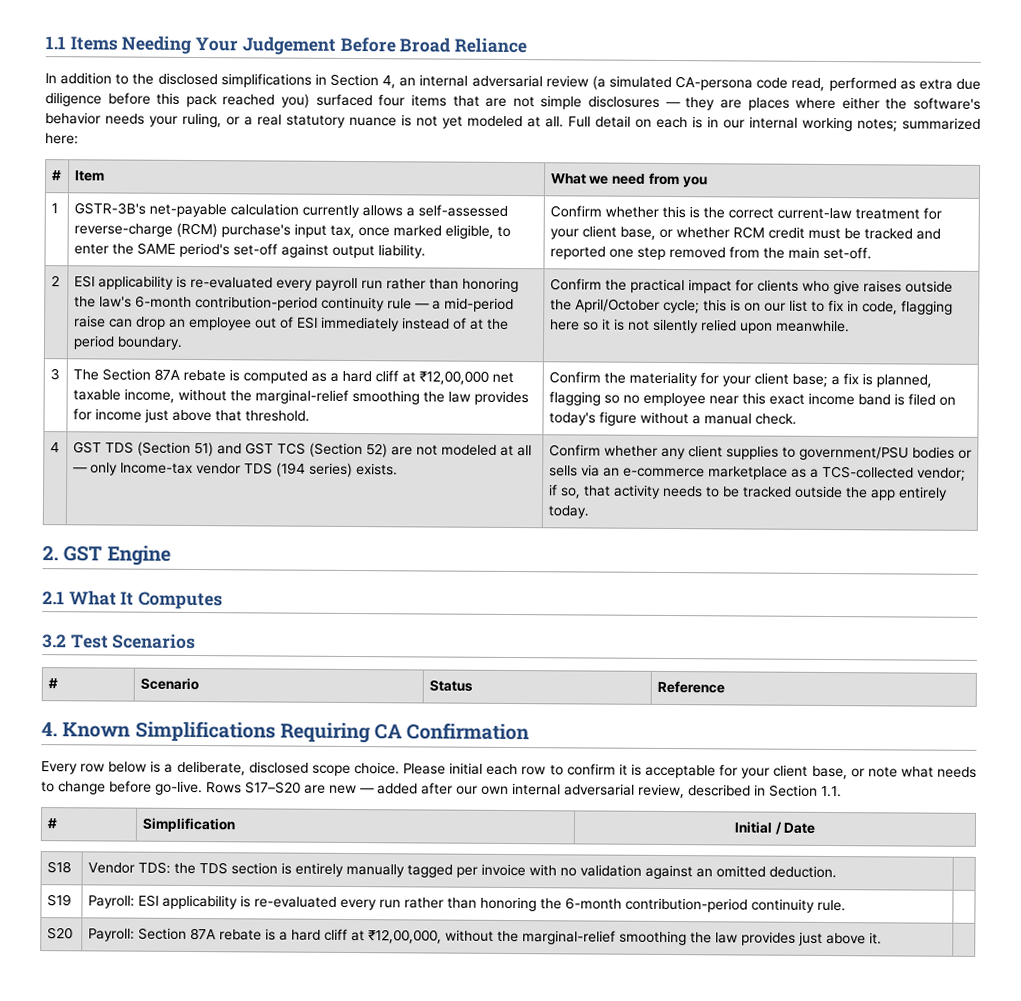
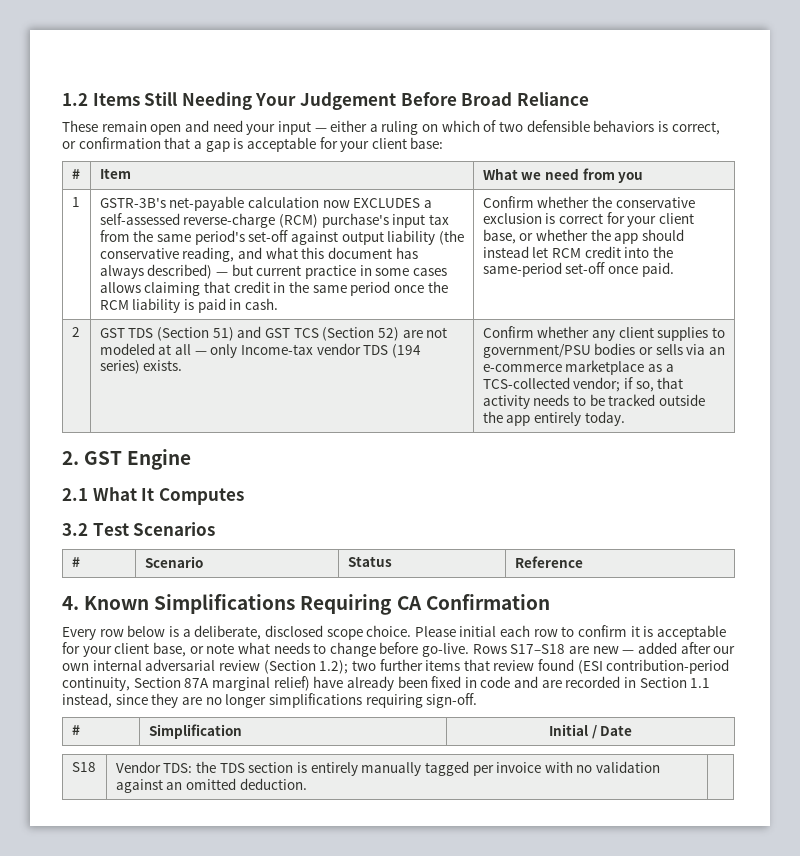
[45,36,118,51] 1.1 Items -> [62,92,178,106] 1.2 Items Still
[45,72,981,92] [45,92,981,111] [45,112,981,132] [45,133,79,145] In addition to the disclosed simplifications in Section 4, an internal adversarial review (a simulated CA-persona code read, performed as extra due diligence before this pack reached you) surfaced four items that are not simple disclosures — they are places where either the software's behavior needs your ruling, or a real statutory nuance is not yet modeled at all. Full detail on each is in our internal working notes; summarized here: -> [62,120,720,135] [62,137,444,152] These remain open and need your input — either a ruling on which of two defensible behaviors is correct, or confirmation that a gap is acceptable for your client base:
[301,204,403,219] currently allows -> [322,198,421,208] now EXCLUDES
[329,224,511,239] [73,242,426,259] [549,205,920,220] tax, once marked eligible, to enter the SAME period's set-off against output liability. | Confirm whether this is the correct current-law treatment -> [428,214,449,225] [99,230,464,245] [99,247,418,262] [99,264,447,279] [99,281,448,296] [99,298,278,313] [482,196,695,208] [482,213,603,224] tax from the same period's set-off against output liability (the conservative reading, and what this document has always described) — but current practice in some cases allows claiming that credit in the same period once the RCM liability is paid in cash. | Confirm whether the conservative exclusion is correct
[732,226,941,240] [549,246,872,260] [50,275,60,287] [73,275,519,293] [73,295,514,313] [73,315,509,332] [72,335,183,350] [549,278,953,295] [549,298,953,315] [549,318,850,334] [49,368,60,381] [72,368,514,385] [72,388,529,406] [72,408,310,423] [548,371,932,388] [548,391,956,407] [548,411,797,426] [49,442,60,453] RCM credit must be tracked and reported one step removed from the main set-off. // 2 | ESI applicability is re-evaluated every payroll run rather than honoring the law's 6-month contribution-period continuity rule — a mid-period raise can drop an employee out of ESI immediately instead of at the period boundary. | Confirm the practical impact for clients who give raises outside the April/October cycle; this is on our list to fix in code, flagging here so it is not silently relied upon meanwhile. // 3 | The Section 87A rebate is computed as a hard cliff at ₹12,00,000 net taxable income, without the marginal-relief smoothing the law provides for income just above that threshold. | Confirm the materiality for your client base; a fix is planned, flagging so no employee near this exact income band is filed on today's figure without a manual check. // 4 -> [590,229,684,244] [482,246,673,258] [482,262,674,277] [71,327,80,337] the app should instead let RCM credit into the same-period set-off once paid. // 2
[245,781,301,794] S17–S20 -> [510,644,566,654] S17–S18
[638,783,842,799] review, described in Section 1.1. -> [218,659,730,674] [62,676,711,691] [62,693,478,708] review (Section 1.2); two further items that review found (ESI contribution-period continuity, Section 87A marginal relief) have already been fixed in code and are recorded in Section 1.1 instead, since they are no longer simplifications requiring sign-off.
[46,894,72,907] [87,894,846,913] [46,927,73,940] [87,927,882,946] // S19 | Payroll: ESI applicability is re-evaluated every run rather than honoring the 6-month contribution-period continuity rule. | // S20 | Payroll: Section 87A rebate is a hard cliff at ₹12,00,000, without the marginal-relief smoothing the law provides just above it. | -> (307, 784) none

